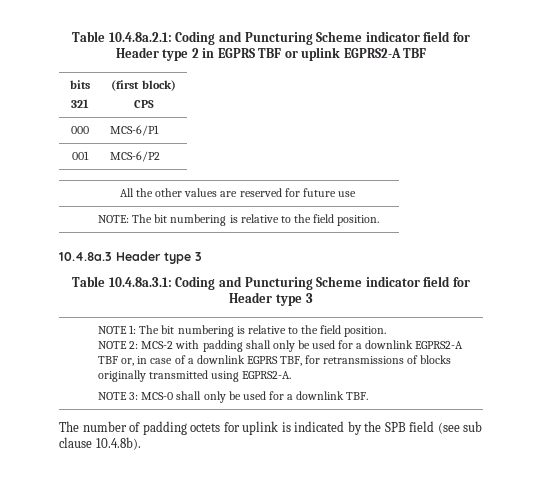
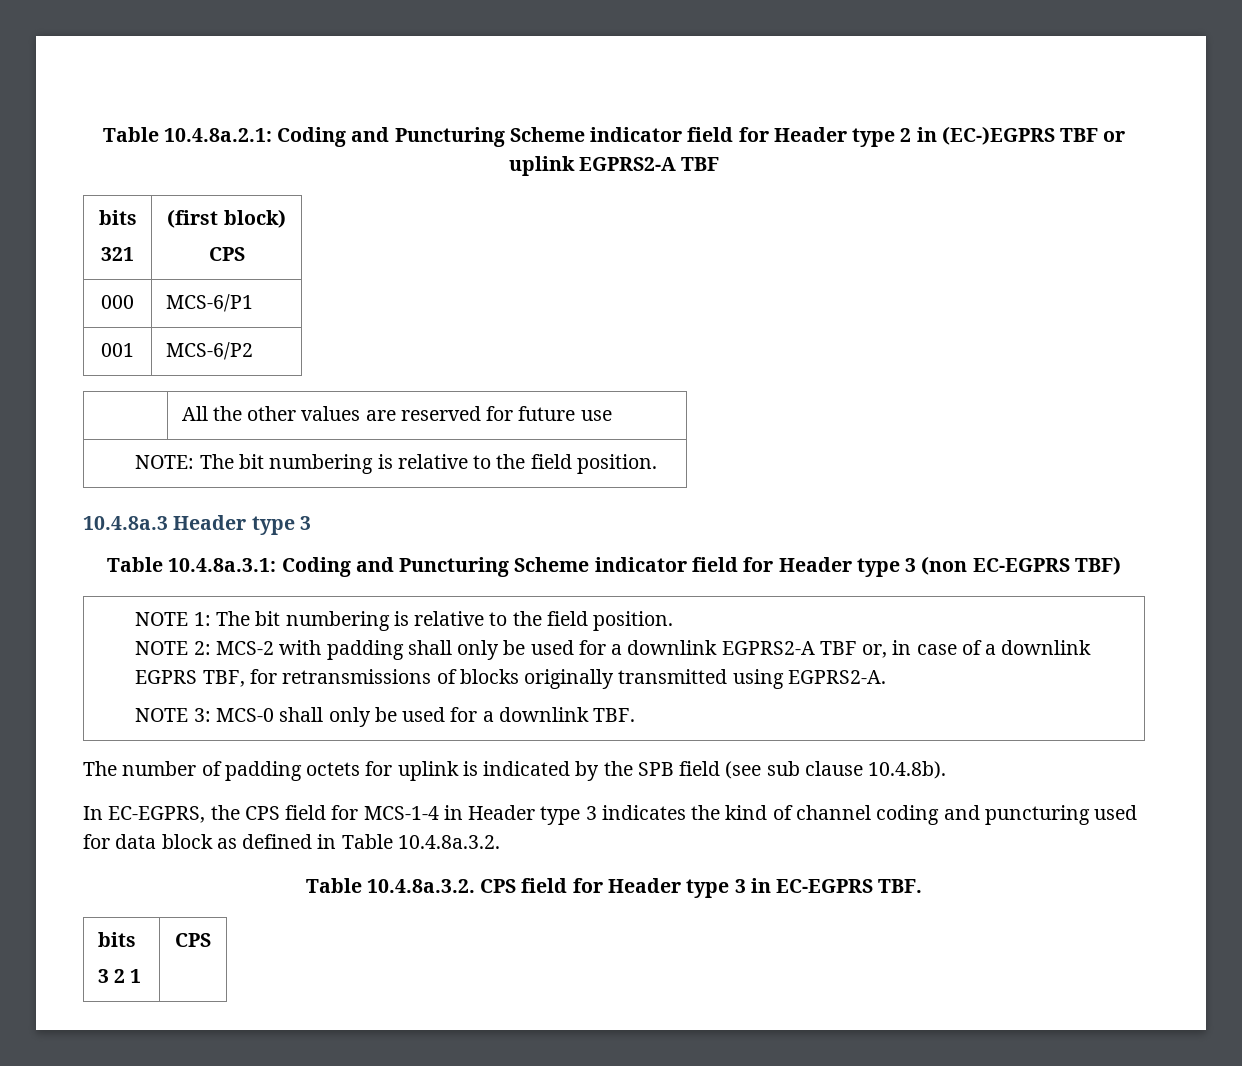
[217,48,255,58] EGPRS -> [941,126,1055,145] (EC-)EGPRS
(313, 298) none -> [921,556,1121,575] (non EC-EGPRS TBF)
(141, 443) none -> [83,805,1138,825] [83,834,500,849] [305,878,923,898] [97,932,136,947] [97,969,142,983] [175,933,211,947] // In EC-EGPRS, the CPS field for MCS-1-4 in Header type 3 indicates the kind of channel coding and puncturing used for data block as defined in Table 10.4.8a.3.2. // Table 10.4.8a.3.2. CPS field for Header type 3 in EC-EGPRS TBF. // bits // 3 2 1 | CPS

